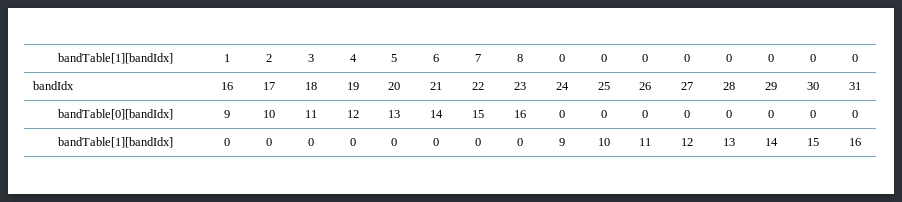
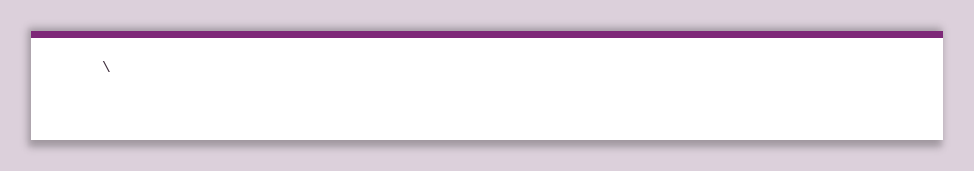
[57,53,173,64] [223,54,230,62] [265,54,272,62] [307,54,314,62] [349,54,357,62] [391,54,397,62] [432,54,439,62] [474,54,481,62] [516,54,523,62] [558,54,565,62] [600,54,607,62] [642,54,648,62] [683,54,690,62] [725,54,732,62] [767,54,774,62] [809,54,816,62] [851,54,858,62] [32,81,74,90] [220,82,233,90] [262,82,275,90] [304,82,317,90] [346,82,359,90] [388,82,400,90] [429,82,442,90] [471,82,484,90] [513,82,526,90] [555,82,569,90] [597,82,610,90] [639,82,651,90] [680,82,693,90] [722,82,735,90] [764,82,777,90] [806,82,819,90] [848,82,861,90] [57,109,173,120] [223,110,230,118] [262,110,275,118] [304,110,317,118] [346,110,359,118] [388,110,400,118] [429,110,443,118] [471,110,484,118] [513,110,526,118] [558,110,565,118] [600,110,607,118] [642,110,648,118] [683,110,690,118] [725,110,732,118] [767,110,774,118] [809,110,816,118] [851,110,858,118] [57,137,173,148] [223,138,230,146] [265,138,272,146] [307,138,314,146] [349,138,356,146] [391,138,397,146] [432,138,439,146] [474,138,481,146] [516,138,523,146] [558,138,565,146] [597,138,610,146] [639,138,651,146] [680,138,693,146] [722,138,735,146] [764,138,778,146] [806,138,819,146] [848,138,861,146] bandTable[1][bandIdx] | 1 | 2 | 3 | 4 | 5 | 6 | 7 | 8 | 0 | 0 | 0 | 0 | 0 | 0 | 0 | 0 // bandIdx | 16 | 17 | 18 | 19 | 20 | 21 | 22 | 23 | 24 | 25 | 26 | 27 | 28 | 29 | 30 | 31 // bandTable[0][bandIdx] | 9 | 10 | 11 | 12 | 13 | 14 | 15 | 16 | 0 | 0 | 0 | 0 | 0 | 0 | 0 | 0 // bandTable[1][bandIdx] | 0 | 0 | 0 | 0 | 0 | 0 | 0 | 0 | 9 | 10 | 11 | 12 | 13 | 14 | 15 | 16 -> [101,61,111,72] \

